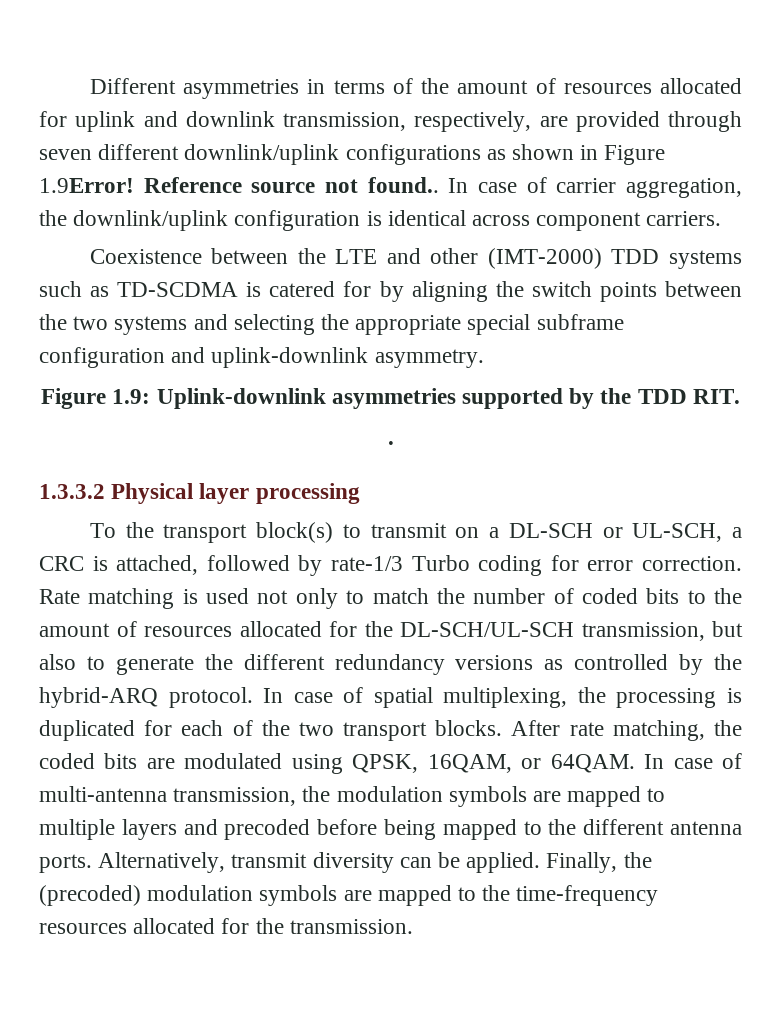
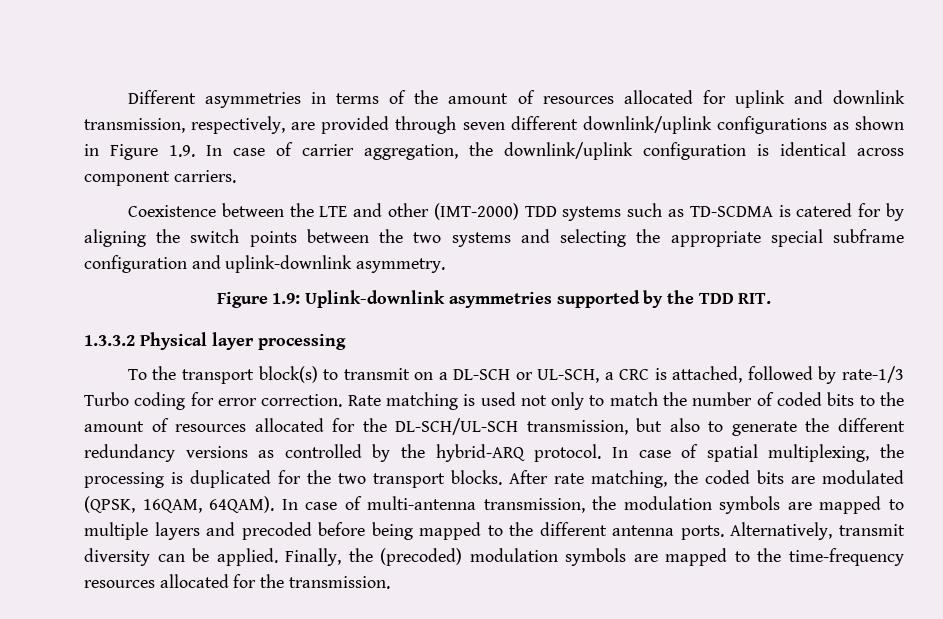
[39,177,439,193] 1.9Error! Reference source not found.. -> [169,145,195,157] 1.9.
[387,441,394,445] // . -> (772, 298) none
[181,720,253,736] each of -> (301, 477) none
[291,754,635,774] using QPSK, 16QAM, or 64QAM. -> [84,496,275,513] (QPSK, 16QAM, 64QAM).

